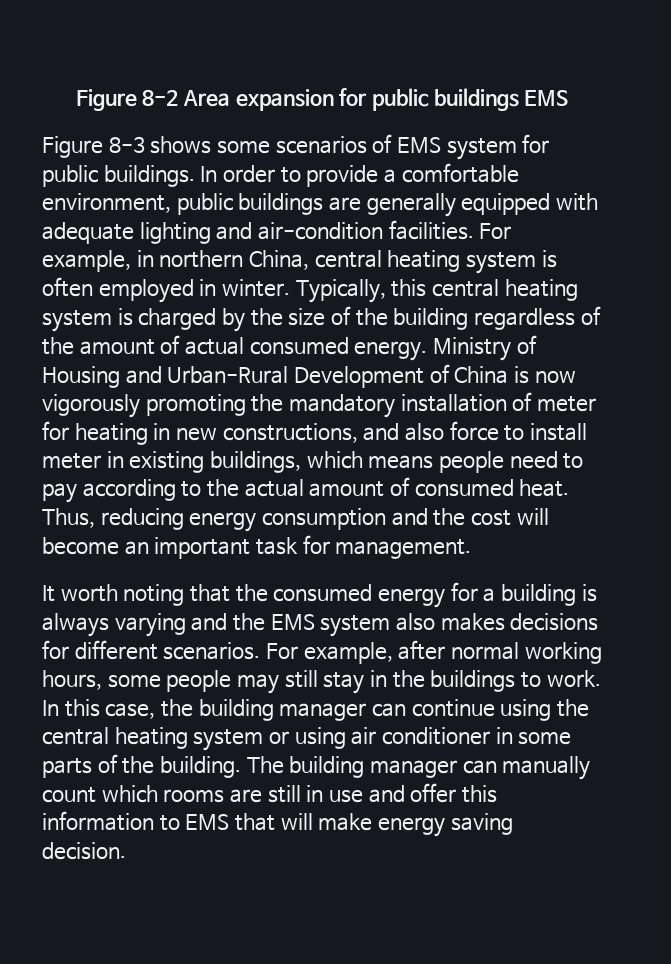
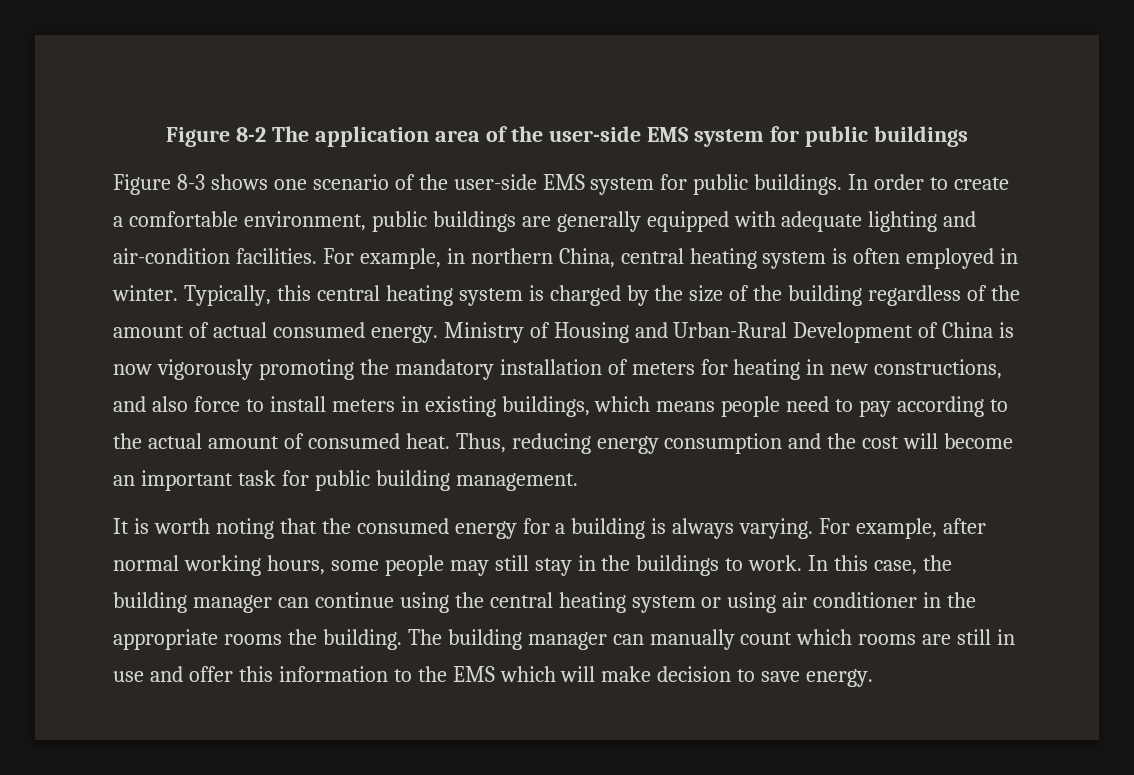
[183,89,334,111] Area expansion -> [272,126,764,147] The application area of the user-side EMS system
[524,90,569,106] EMS -> (968, 136) none
[216,134,393,154] some scenarios of -> [273,174,537,190] one scenario of the user-side
[306,165,379,187] provide -> [954,177,1010,190] create
[536,396,596,412] meter -> [631,362,695,375] meters
[42,453,101,469] meter -> [331,399,395,412] meters
(330, 544) none -> [314,470,450,491] public building
(55, 593) none -> [133,518,149,534] is
[114,613,599,637] [42,640,261,660] varying and the EMS system also makes decisions for different scenarios. -> [739,518,814,539] varying.
[518,731,572,745] [42,754,118,778] some parts of -> [947,592,977,608] [113,629,282,650] the appropriate rooms
[185,813,513,837] [42,842,126,860] EMS that will make energy saving decision. -> [417,666,874,687] the EMS which will make decision to save energy.

